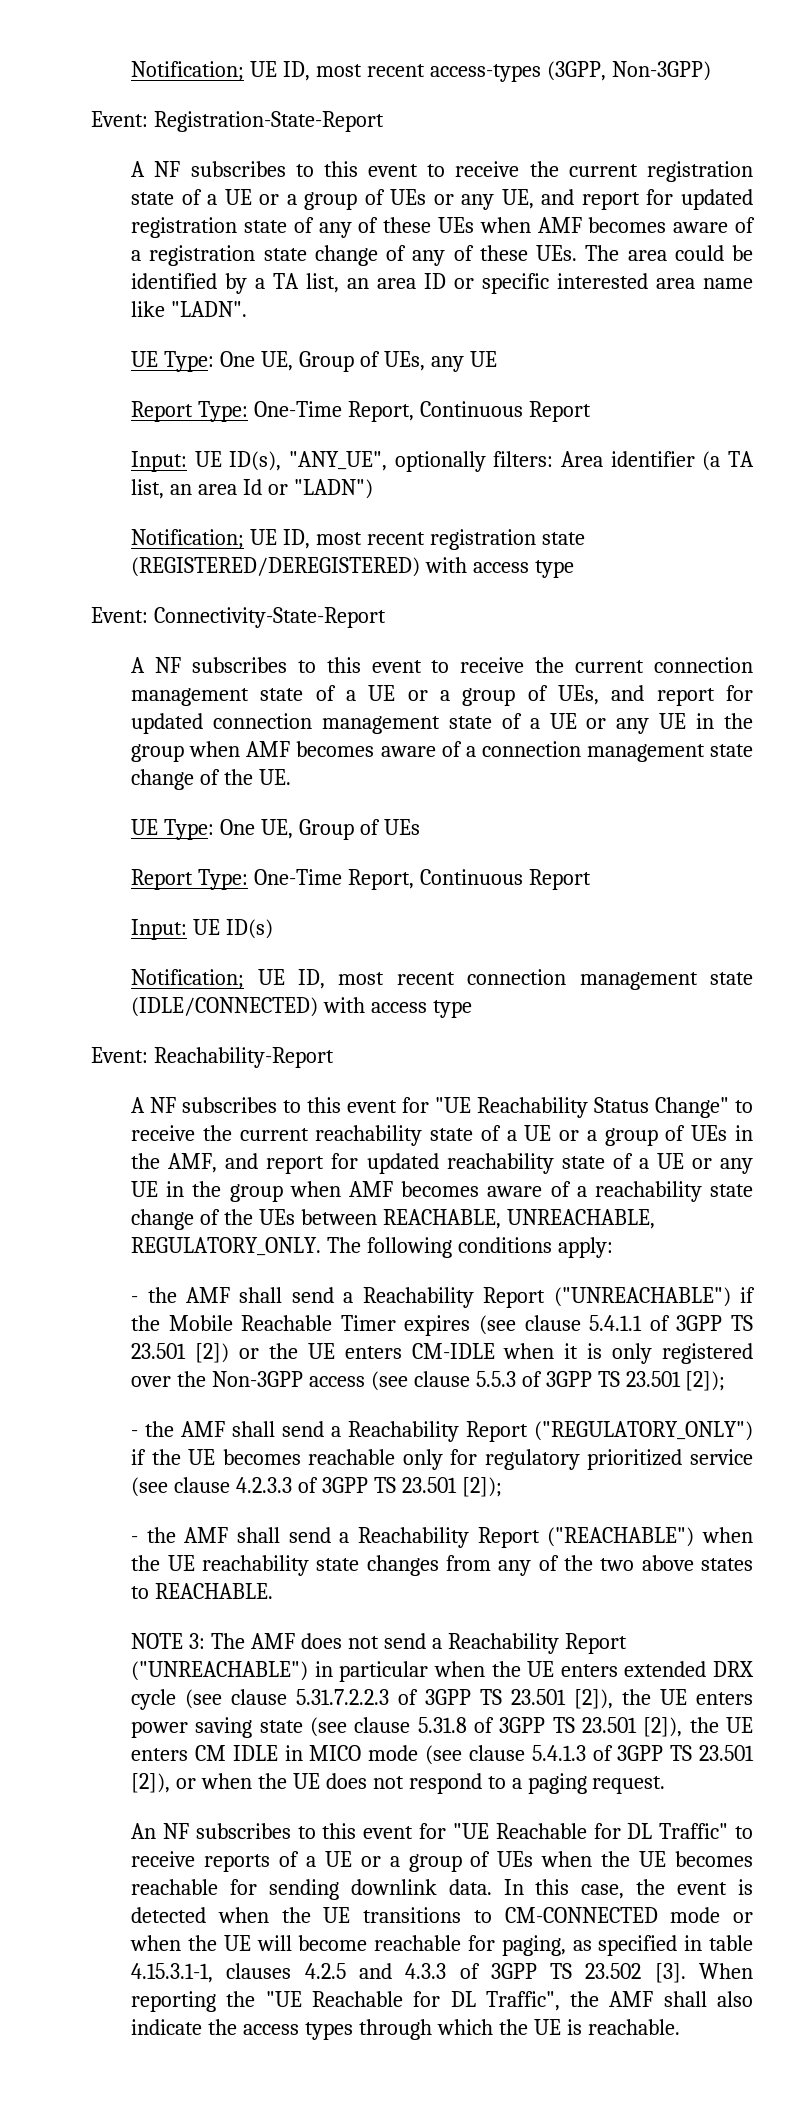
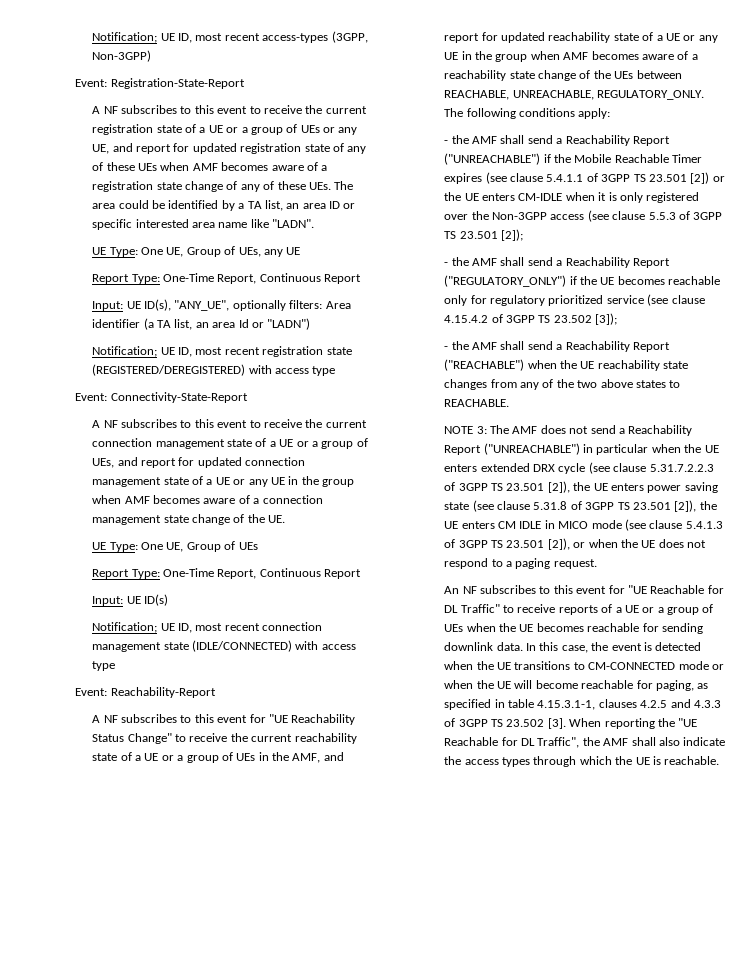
[236,1477,502,1497] 4.2.3.3 of 3GPP TS 23.501 [2]); -> [444,313,618,325] 4.15.4.2 of 3GPP TS 23.502 [3]);

